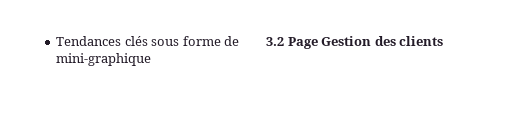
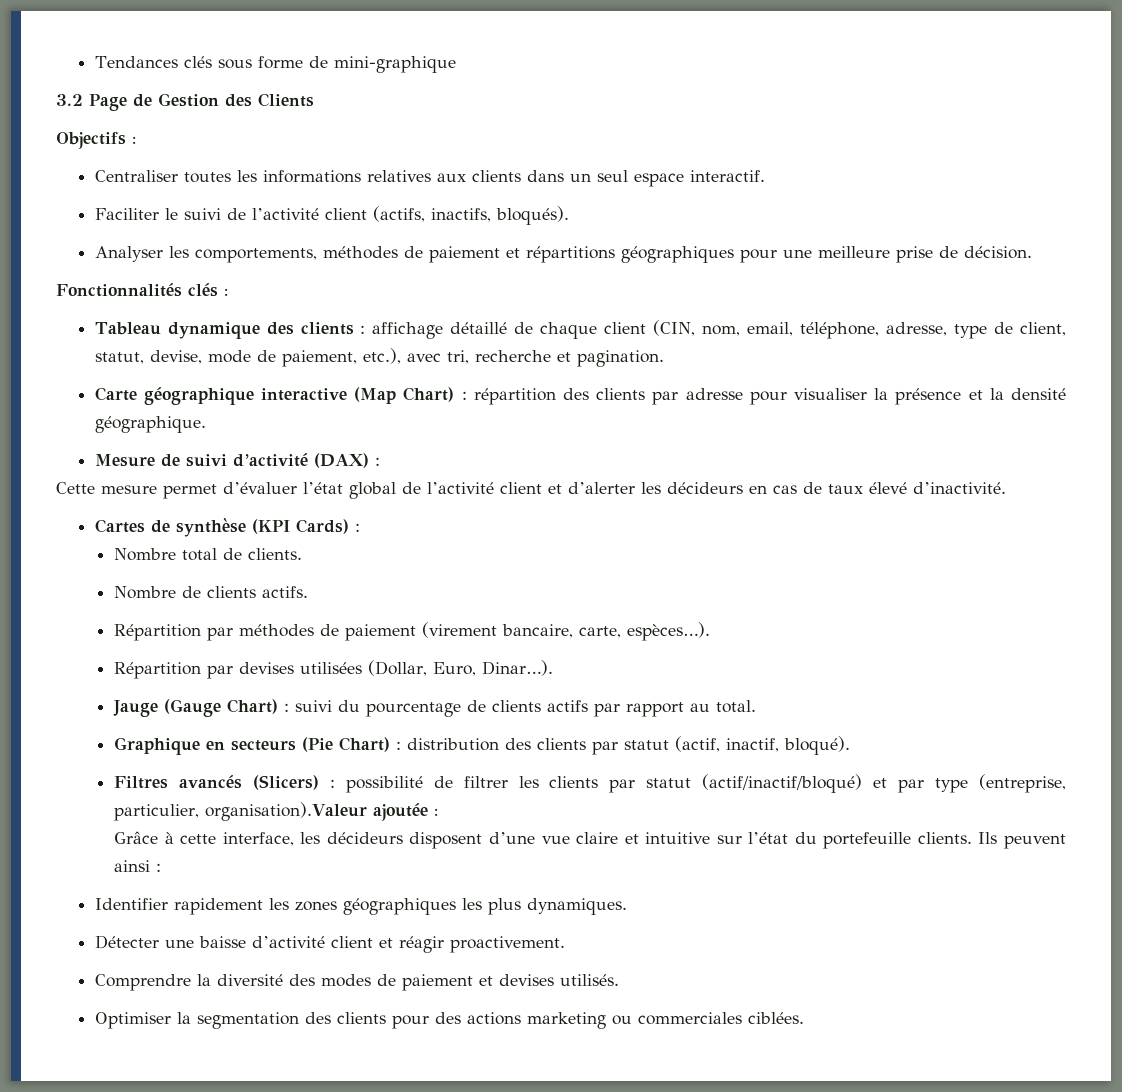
(318, 43) none -> [133,94,152,107] de
[399,36,444,46] clients -> [258,93,314,107] [56,132,136,149] [94,170,765,187] [94,206,569,225] [94,246,1032,263] [56,283,228,297] [94,320,1067,339] [94,348,664,367] [94,387,1067,405] [94,416,206,433] [94,453,380,468] [56,482,1006,499] [94,518,360,537] [113,548,302,561] [113,586,308,599] [113,622,710,641] [113,660,553,679] [112,699,756,717] [113,736,850,755] [113,774,1066,793] [113,802,438,821] [114,831,1066,849] [114,860,162,872] [94,898,627,915] [94,935,565,953] [94,974,619,991] [94,1012,804,1029] Clients // Objectifs : // Centraliser toutes les informations relatives aux clients dans un seul espace interactif. // Faciliter le suivi de l’activité client (actifs, inactifs, bloqués). // Analyser les comportements, méthodes de paiement et répartitions géographiques pour une meilleure prise de décision. // Fonctionnalités clés : // Tableau dynamique des clients : affichage détaillé de chaque client (CIN, nom, email, téléphone, adresse, type de client, statut, devise, mode de paiement, etc.), avec tri, recherche et pagination. // Carte géographique interactive (Map Chart) : répartition des clients par adresse pour visualiser la présence et la densité géographique. // Mesure de suivi d’activité (DAX) : // Cette mesure permet d’évaluer l’état global de l’activité client et d’alerter les décideurs en cas de taux élevé d’inactivité. // Cartes de synthèse (KPI Cards) : // Nombre total de clients. // Nombre de clients actifs. // Répartition par méthodes de paiement (virement bancaire, carte, espèces…). // Répartition par devises utilisées (Dollar, Euro, Dinar…). // Jauge (Gauge Chart) : suivi du pourcentage de clients actifs par rapport au total. // Graphique en secteurs (Pie Chart) : distribution des clients par statut (actif, inactif, bloqué). // Filtres avancés (Slicers) : possibilité de filtrer les clients par statut (actif/inactif/bloqué) et par type (entreprise, particulier, organisation).Valeur ajoutée : // Grâce à cette interface, les décideurs disposent d’une vue claire et intuitive sur l’état du portefeuille clients. Ils peuvent ainsi : // Identifier rapidement les zones géographiques les plus dynamiques. // Détecter une baisse d’activité client et réagir proactivement. // Comprendre la diversité des modes de paiement et devises utilisés. // Optimiser la segmentation des clients pour des actions marketing ou commerciales ciblées.

